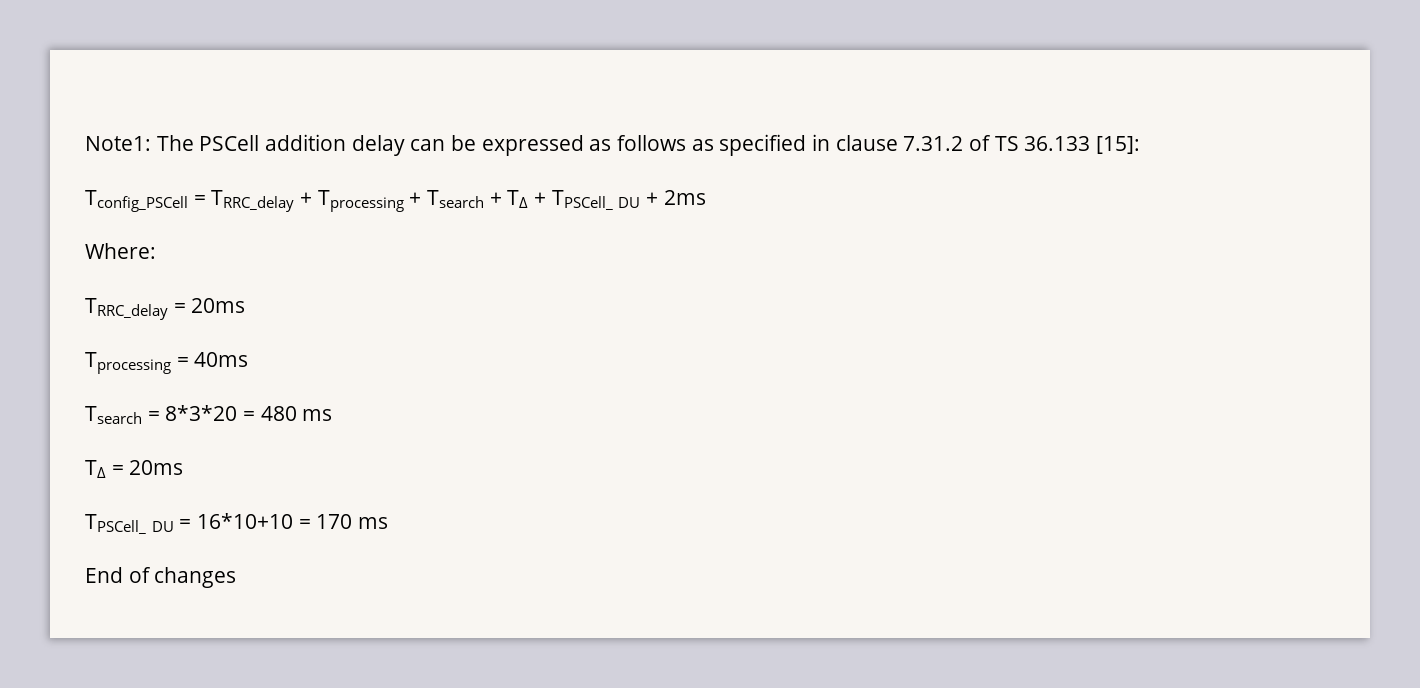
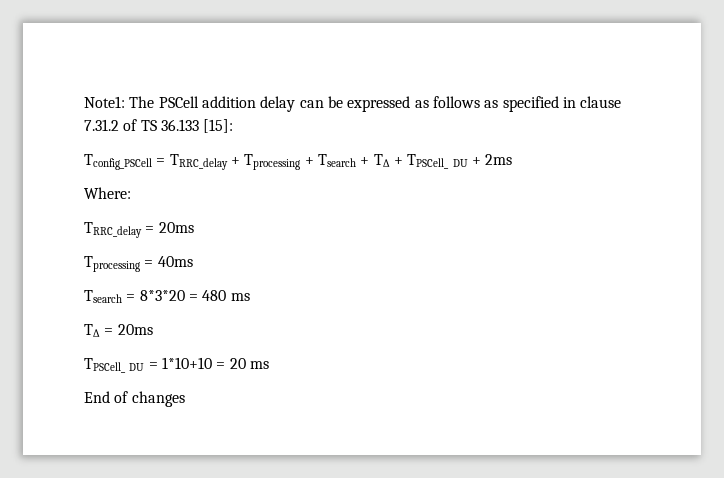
[197,513,353,529] 16*10+10 = 170 -> [161,357,246,369] 1*10+10 = 20

